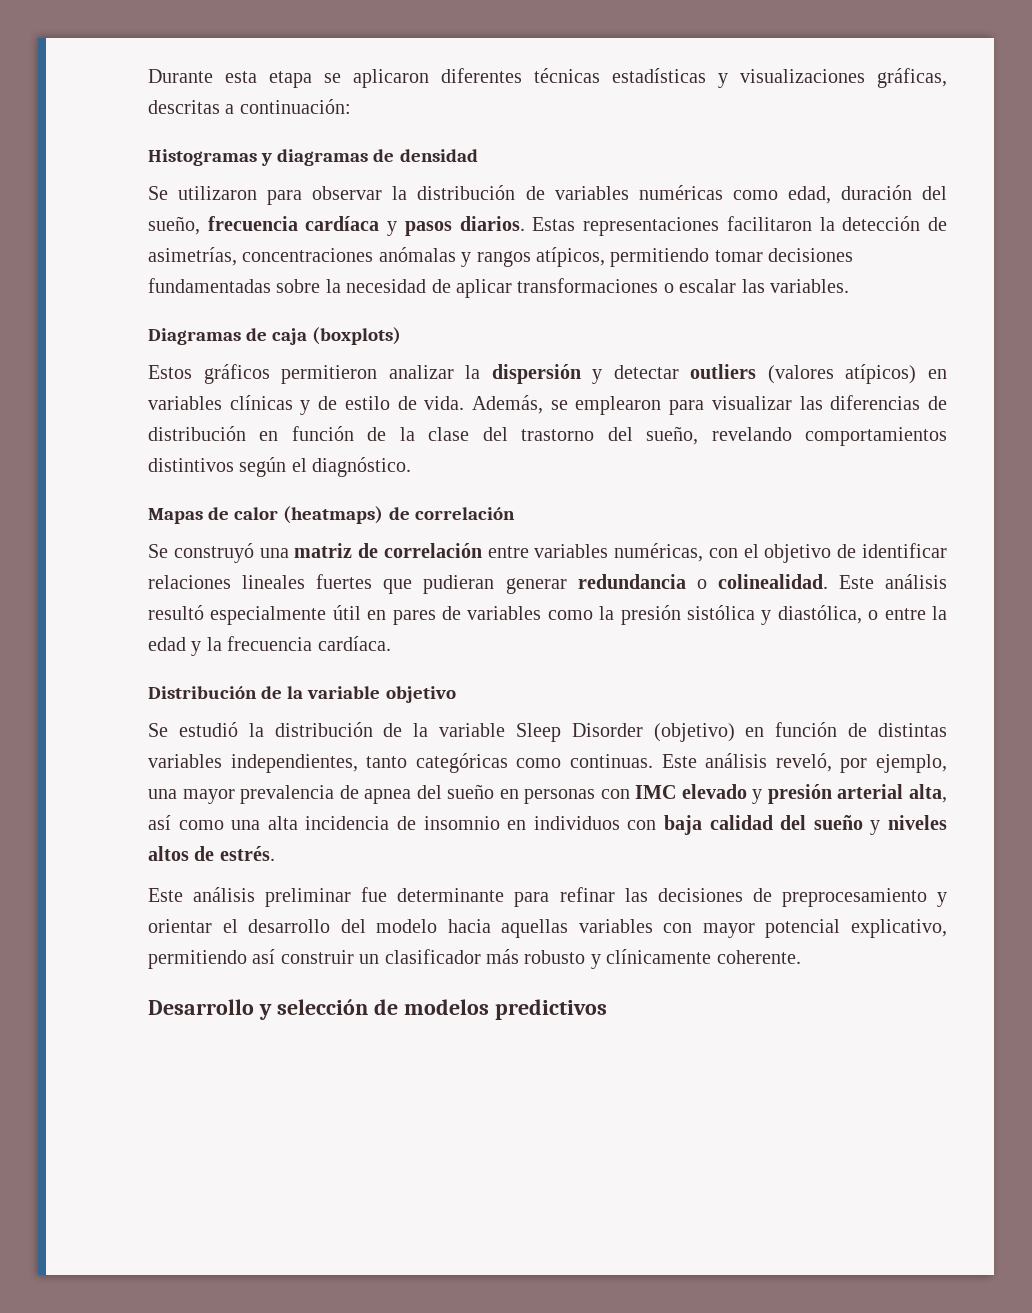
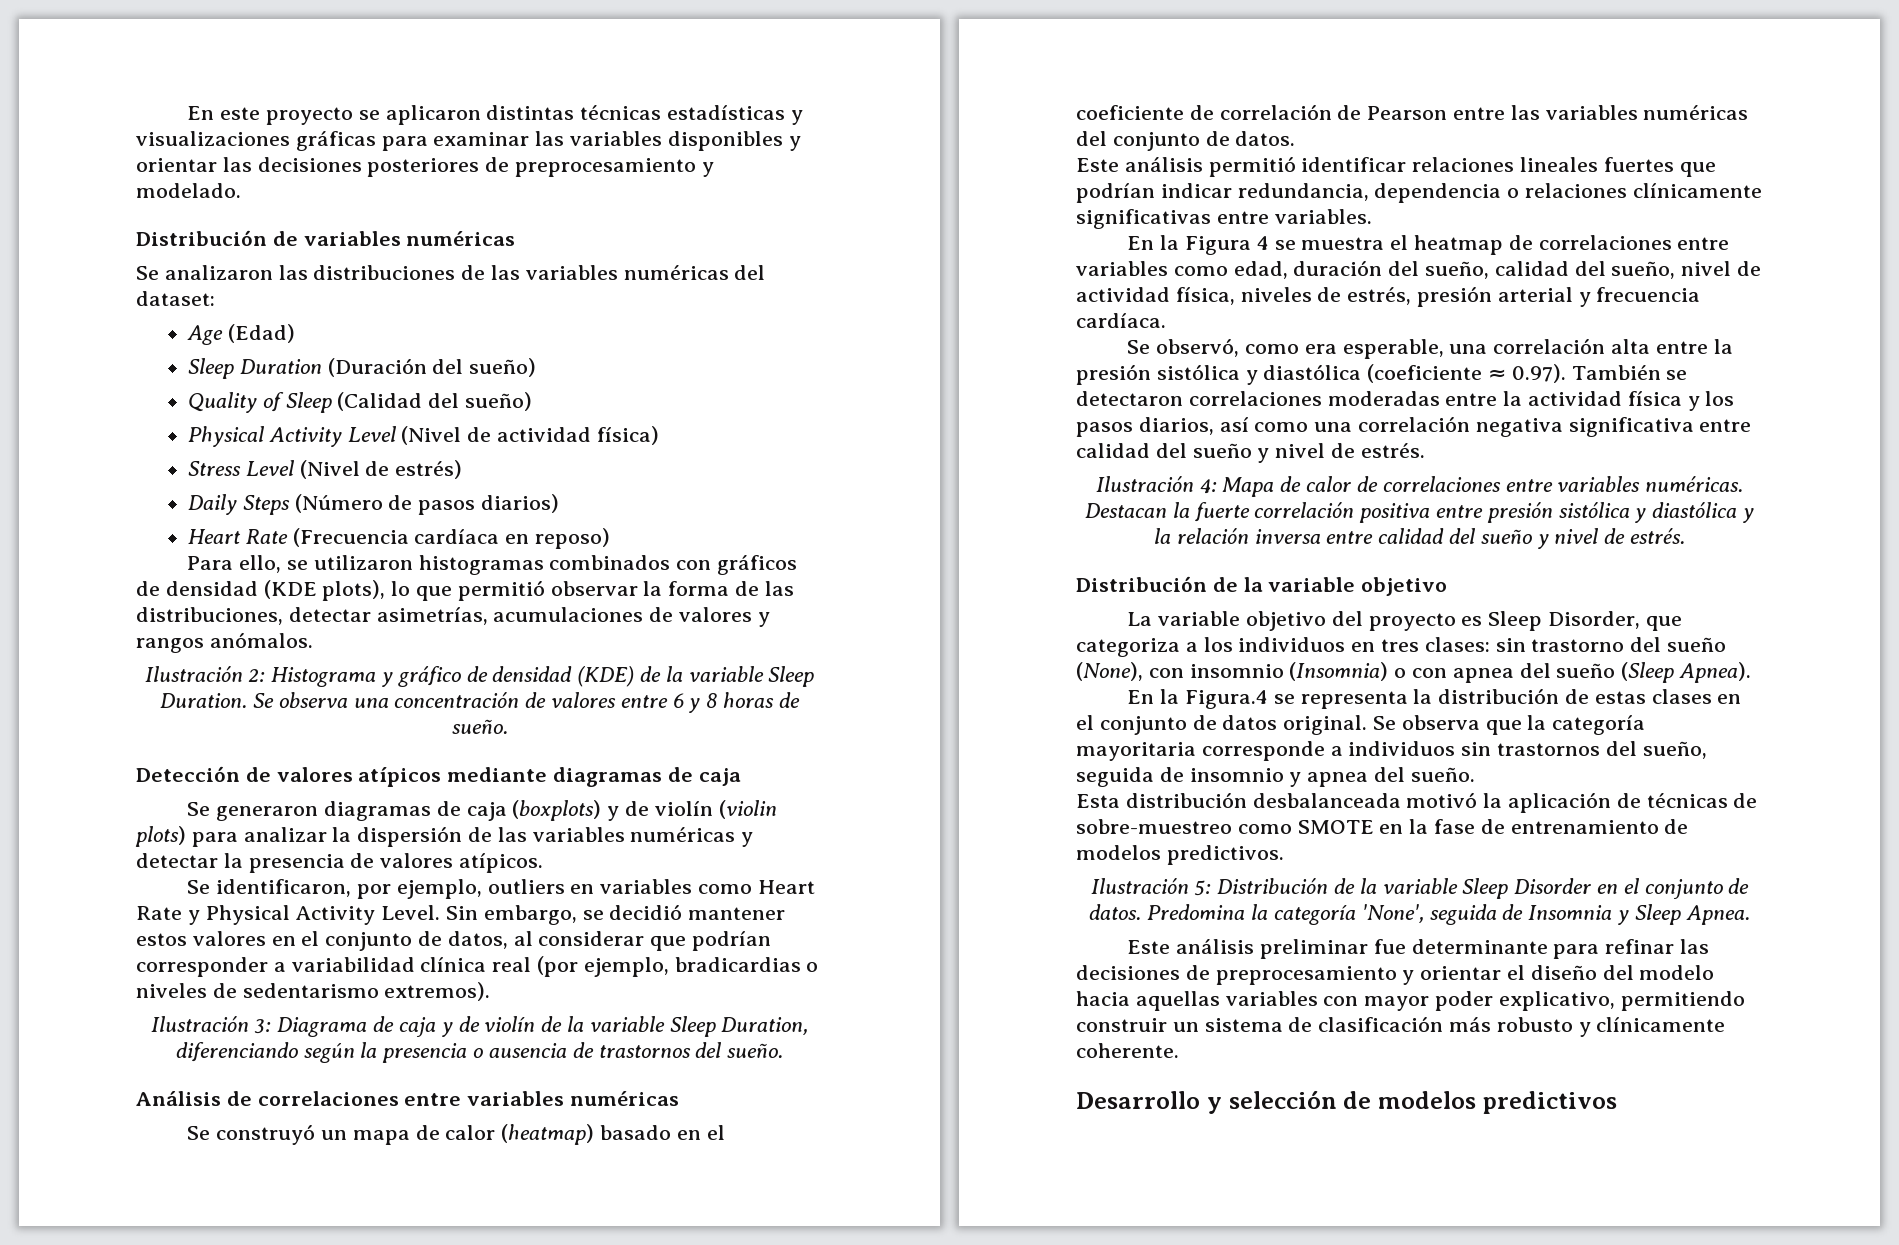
[148,69,312,88] Durante esta etapa -> [187,106,353,125] En este proyecto
[441,68,522,83] diferentes -> [486,105,575,120] distintas
[877,68,947,88] [148,99,351,114] [148,149,478,166] [148,185,723,205] gráficas, descritas a continuación: // Histogramas y diagramas de densidad // Se utilizaron para observar la distribución de variables numéricas -> [295,131,801,151] [136,157,714,177] [136,183,241,198] [136,230,516,246] [136,265,766,280] [136,291,215,306] [187,324,295,345] [188,358,537,379] [188,392,533,413] [188,426,659,447] [188,460,463,479] [188,494,560,515] [188,528,611,549] [187,555,797,575] [136,580,794,601] [136,607,770,627] [136,632,313,653] [144,666,815,687] [160,692,800,713] [451,719,508,734] [136,766,741,787] [187,800,777,821] [135,826,754,847] [136,853,544,873] [187,879,815,899] [136,904,786,925] [136,931,772,951] [136,956,819,977] [136,982,491,1001] [150,1016,809,1037] [175,1042,784,1063] [136,1091,680,1106] [187,1124,725,1145] [1076,104,1749,120] [1076,131,1296,151] [1076,156,1716,177] [1076,183,1762,203] [1076,209,1372,229] [1127,235,1730,255] [1076,261,1168,276] gráficas para examinar las variables disponibles y orientar las decisiones posteriores de preprocesamiento y modelado. // Distribución de variables numéricas // Se analizaron las distribuciones de las variables numéricas del dataset: // Age (Edad) // Sleep Duration (Duración del sueño) // Quality of Sleep (Calidad del sueño) // Physical Activity Level (Nivel de actividad física) // Stress Level (Nivel de estrés) // Daily Steps (Número de pasos diarios) // Heart Rate (Frecuencia cardíaca en reposo) // Para ello, se utilizaron histogramas combinados con gráficos de densidad (KDE plots), lo que permitió observar la forma de las distribuciones, detectar asimetrías, acumulaciones de valores y rangos anómalos. // Ilustración 2: Histograma y gráfico de densidad (KDE) de la variable Sleep Duration. Se observa una concentración de valores entre 6 y 8 horas de sueño. // Detección de valores atípicos mediante diagramas de caja // Se generaron diagramas de caja (boxplots) y de violín (violin plots) para analizar la dispersión de las variables numéricas y detectar la presencia de valores atípicos. // Se identificaron, por ejemplo, outliers en variables como Heart Rate y Physical Activity Level. Sin embargo, se decidió mantener estos valores en el conjunto de datos, al considerar que podrían corresponder a variabilidad clínica real (por ejemplo, bradicardias o niveles de sedentarismo extremos). // Ilustración 3: Diagrama de caja y de violín de la variable Sleep Duration, diferenciando según la presencia o ausencia de trastornos del sueño. // Análisis de correlaciones entre variables numéricas // Se construyó un mapa de calor (heatmap) basado en el coeficiente de correlación de Pearson entre las variables numéricas del conjunto de datos. // Este análisis permitió identificar relaciones lineales fuertes que podrían indicar redundancia, dependencia o relaciones clínicamente significativas entre variables. // En la Figura 4 se muestra el heatmap de correlaciones entre variables
[207,216,948,236] [148,247,854,267] [148,278,849,298] [148,327,402,345] [148,364,947,384] [148,395,947,415] [148,426,947,446] [148,457,412,477] [148,506,515,524] [148,543,947,563] [148,574,948,594] [148,605,947,625] [148,636,391,656] frecuencia cardíaca y pasos diarios. Estas representaciones facilitaron la detección de asimetrías, concentraciones anómalas y rangos atípicos, permitiendo tomar decisiones fundamentadas sobre la necesidad de aplicar transformaciones o escalar las variables. // Diagramas de caja (boxplots) // Estos gráficos permitieron analizar la dispersión y detectar outliers (valores atípicos) en variables clínicas y de estilo de vida. Además, se emplearon para visualizar las diferencias de distribución en función de la clase del trastorno del sueño, revelando comportamientos distintivos según el diagnóstico. // Mapas de calor (heatmaps) de correlación // Se construyó una matriz de correlación entre variables numéricas, con el objetivo de identificar relaciones lineales fuertes que pudieran generar redundancia o colinealidad. Este análisis resultó especialmente útil en pares de variables como la presión sistólica y diastólica, o entre la edad y la frecuencia cardíaca. -> [1494,261,1762,279] [1076,286,1701,307] [1076,313,1166,328] [1127,338,1733,359] [1076,364,1688,385] [1076,391,1735,411] [1076,416,1752,437] [1076,443,1425,463] [1095,476,1744,497] [1084,502,1755,523] [1153,528,1686,549] calidad del sueño, nivel de actividad física, niveles de estrés, presión arterial y frecuencia cardíaca. // Se observó, como era esperable, una correlación alta entre la presión sistólica y diastólica (coeficiente ≈ 0.97). También se detectaron correlaciones moderadas entre la actividad física y los pasos diarios, así como una correlación negativa significativa entre calidad del sueño y nivel de estrés. // Ilustración 4: Mapa de calor de correlaciones entre variables numéricas. Destacan la fuerte correlación positiva entre presión sistólica y diastólica y la relación inversa entre calidad del sueño y nivel de estrés.
[148,722,947,742] [148,753,948,773] [148,784,947,804] [148,815,948,835] [148,846,275,861] Se estudió la distribución de la variable Sleep Disorder (objetivo) en función de distintas variables independientes, tanto categóricas como continuas. Este análisis reveló, por ejemplo, una mayor prevalencia de apnea del sueño en personas con IMC elevado y presión arterial alta, así como una alta incidencia de insomnio en individuos con baja calidad del sueño y niveles altos de estrés. -> [1127,611,1682,631] [1076,637,1727,657] [1076,662,1752,683] [1127,688,1742,709] [1076,715,1646,735] [1076,741,1707,761] [1076,767,1475,787] [1076,792,1758,813] [1076,819,1689,834] [1076,845,1284,865] [1090,878,1750,899] [1089,904,1750,925] La variable objetivo del proyecto es Sleep Disorder, que categoriza a los individuos en tres clases: sin trastorno del sueño (None), con insomnio (Insomnia) o con apnea del sueño (Sleep Apnea). // En la Figura.4 se representa la distribución de estas clases en el conjunto de datos original. Se observa que la categoría mayoritaria corresponde a individuos sin trastornos del sueño, seguida de insomnio y apnea del sueño. // Esta distribución desbalanceada motivó la aplicación de técnicas de sobre-muestreo como SMOTE en la fase de entrenamiento de modelos predictivos. // Ilustración 5: Distribución de la variable Sleep Disorder en el conjunto de datos. Predomina la categoría 'None', seguida de Insomnia y Sleep Apnea.
[248,919,331,933] desarrollo -> [1530,965,1597,980] diseño
[765,919,841,938] potencial -> [1435,991,1494,1011] poder
[252,949,276,964] así -> (1745, 1001) none
[384,949,481,964] clasificador -> [1204,1016,1444,1032] sistema de clasificación

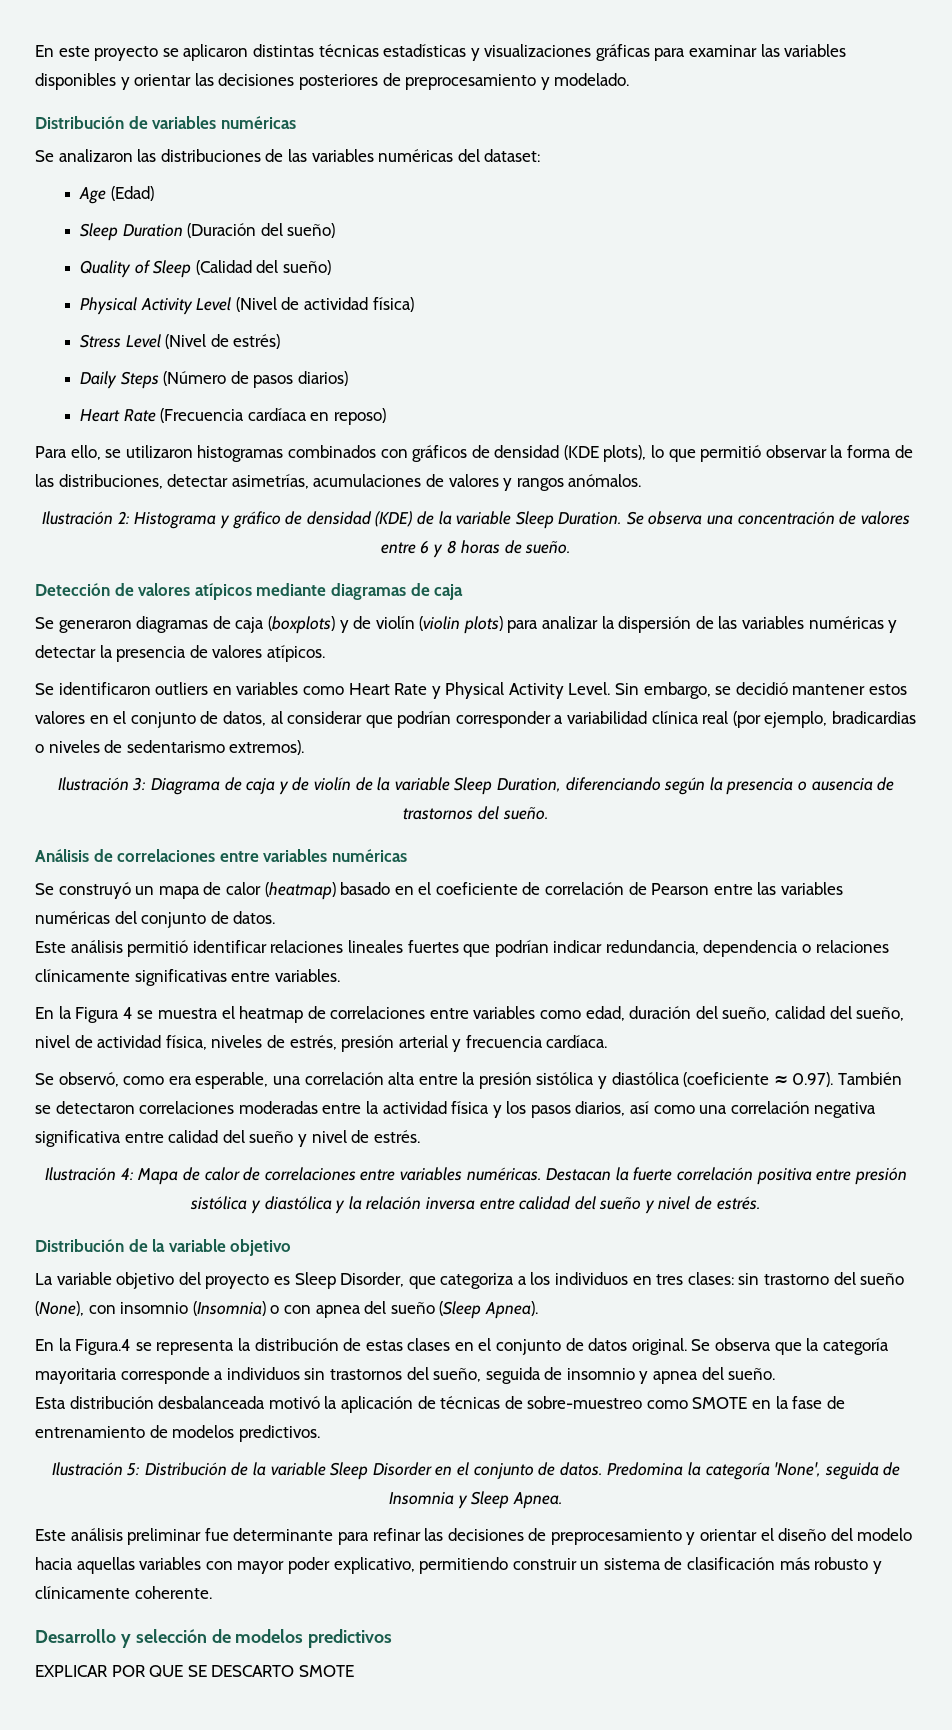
[216,879,482,899] identificaron, por ejemplo, -> [58,682,151,695] identificaron
(1617, 1102) none -> [35,1665,354,1677] // EXPLICAR POR QUE SE DESCARTO SMOTE

